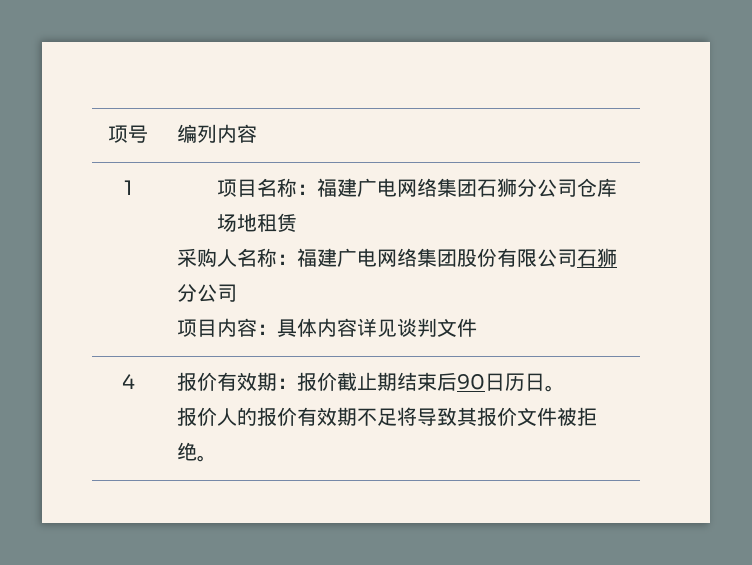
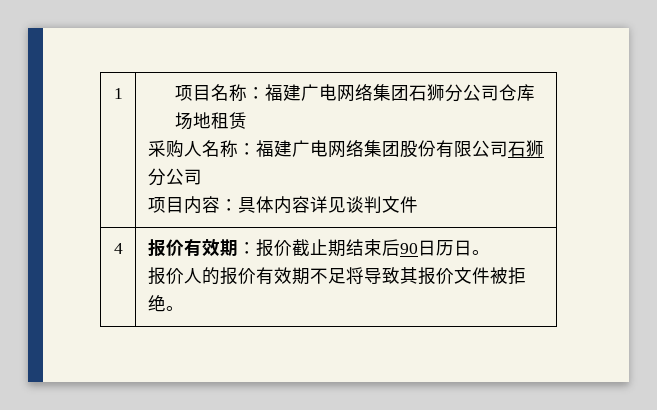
[108,125,148,143] [176,124,257,143] 项号 | 编列内容 // -> (113, 93) none

